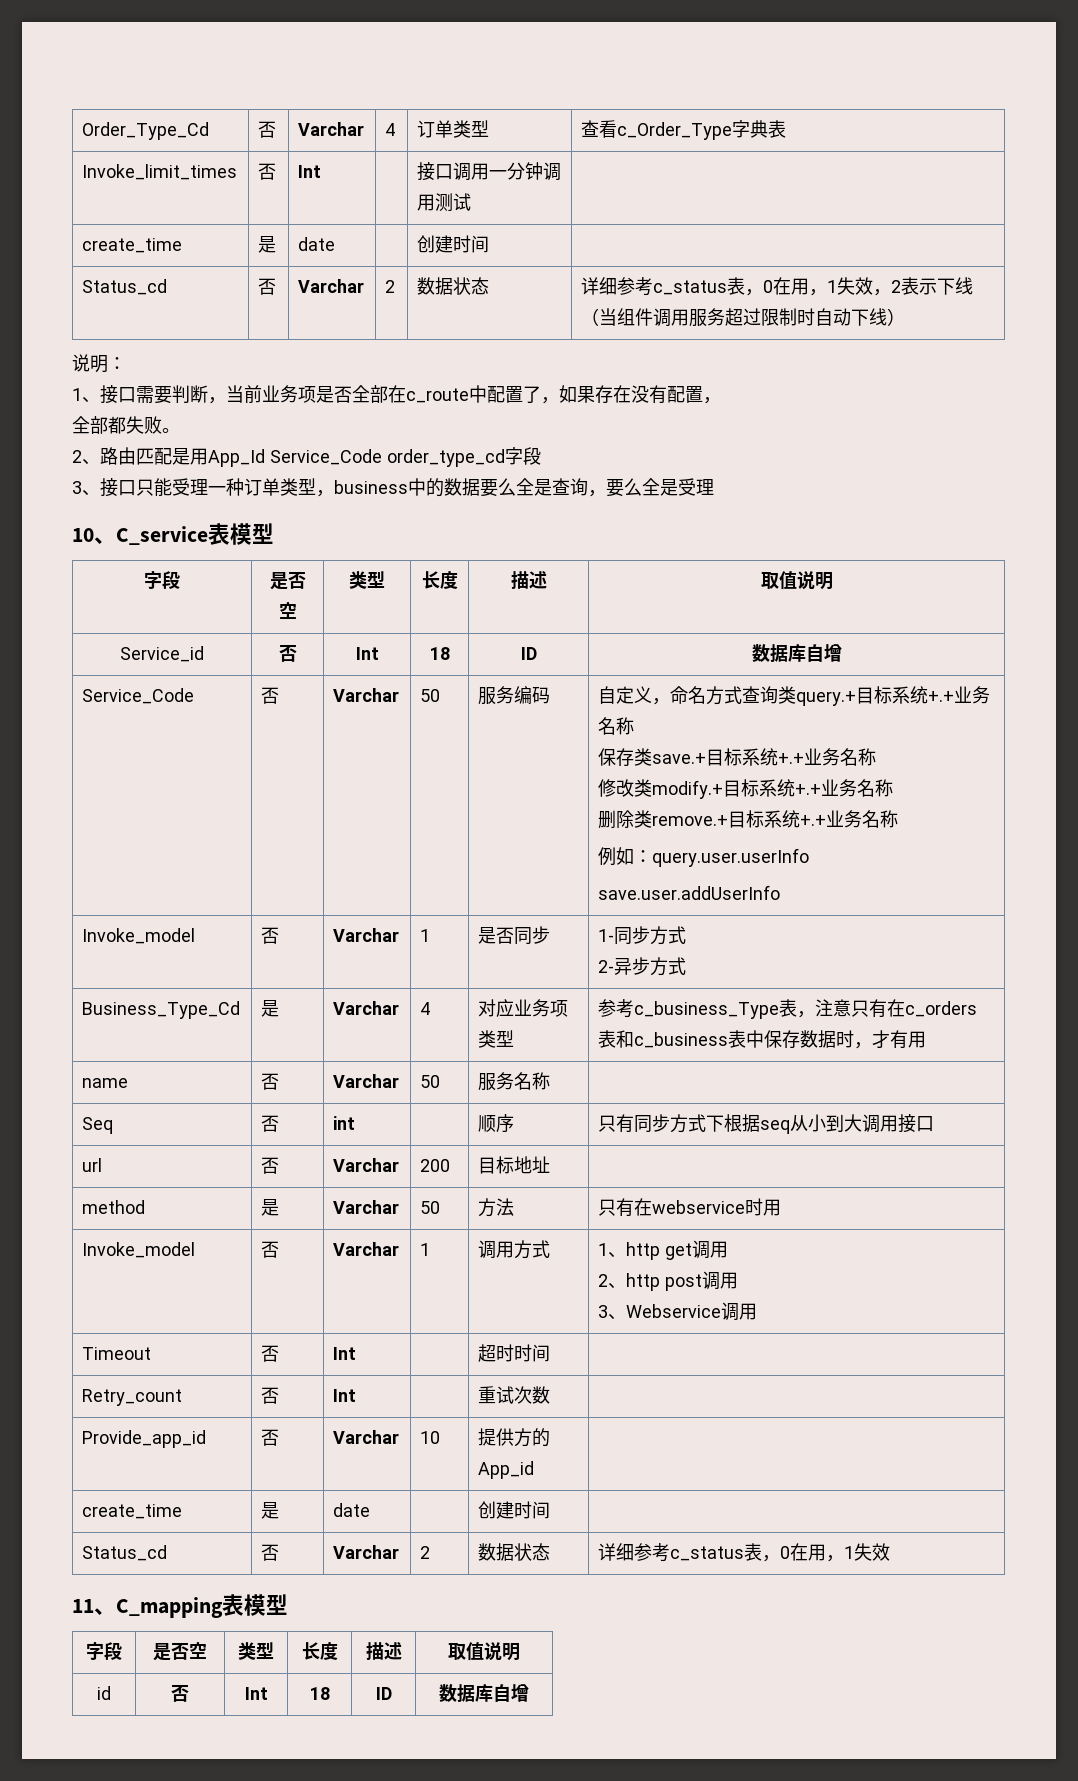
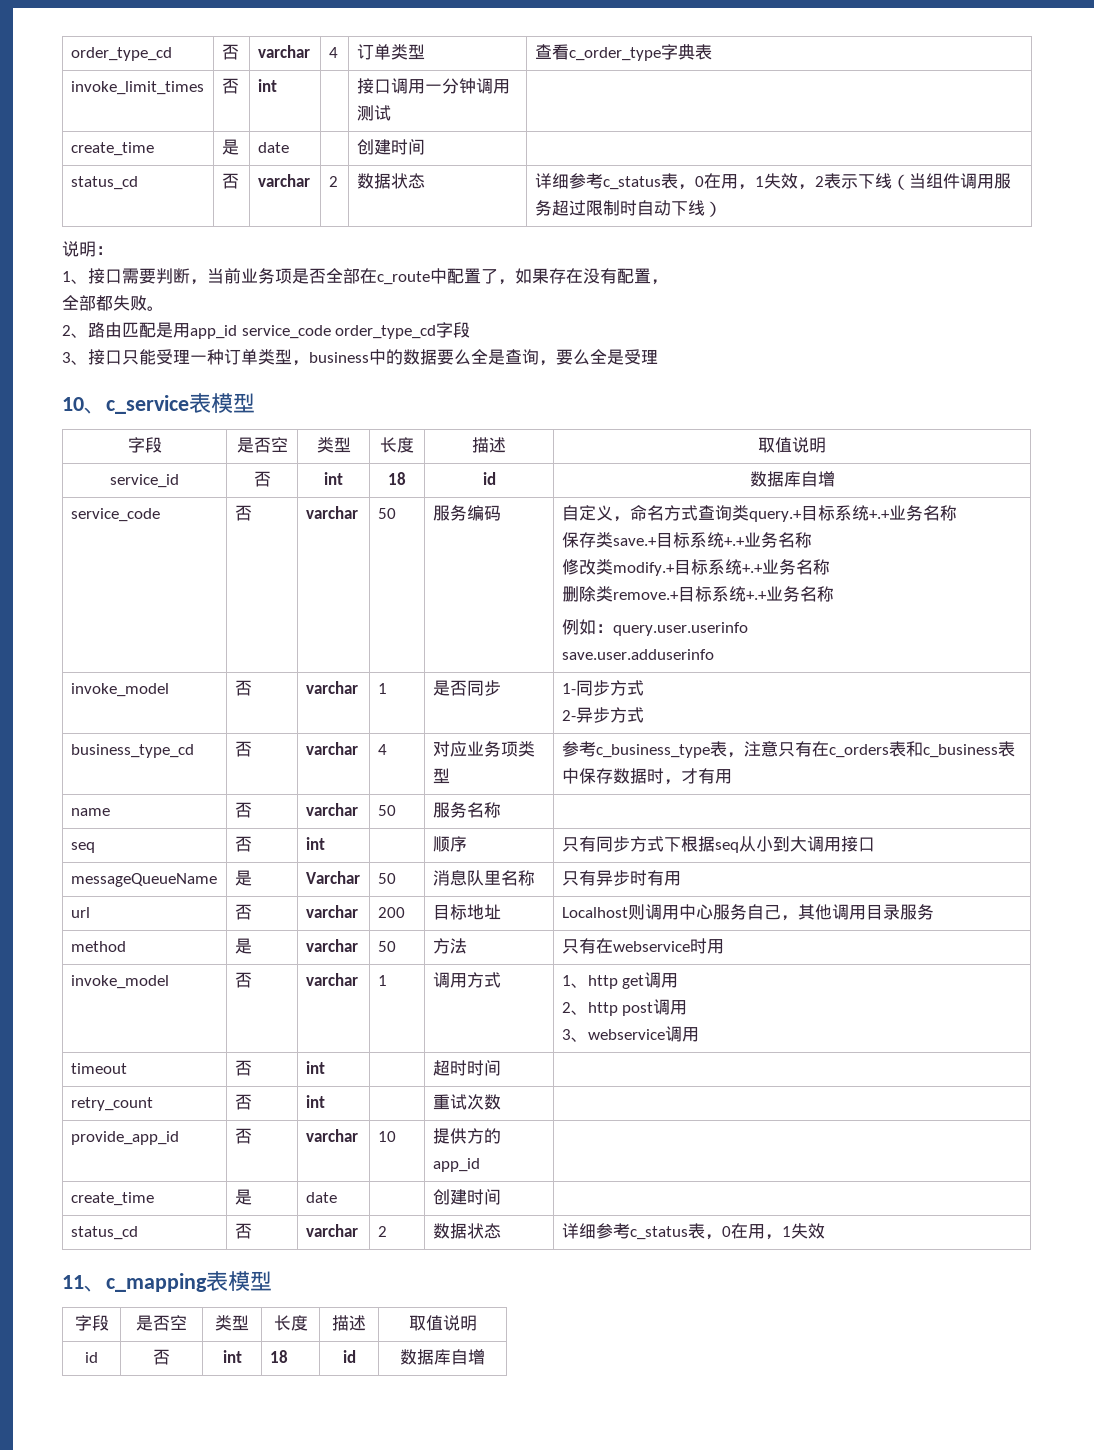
[82,122,210,140] [258,121,277,138] [298,122,365,136] Order_Type_Cd | 否 | Varchar -> [70,47,172,61] [221,44,239,60] [257,45,310,58] order_type_cd | 否 | varchar
[617,122,733,140] c_Order_Type -> [568,47,661,61] c_order_type
[82,164,238,180] [258,163,277,180] [298,165,322,178] Invoke_limit_times | 否 | Int -> [70,81,204,95] [221,78,239,94] [257,79,277,92] invoke_limit_times | 否 | int
[82,279,168,295] [258,278,277,295] [298,279,365,293] Status_cd | 否 | Varchar -> [70,176,138,190] [221,173,239,189] [257,174,310,187] status_cd | 否 | varchar
[208,449,382,467] App_Id Service_Code -> [190,325,331,339] app_id service_code
[116,523,274,545] [144,571,180,589] [269,572,306,590] [278,602,297,619] [349,571,385,589] [421,571,458,589] [510,571,547,589] [760,571,833,590] [120,646,204,662] [278,645,297,662] [355,647,379,660] [429,647,450,660] [520,647,537,660] C_service表模型 // 字段 | 是否空 | 类型 | 长度 | 描述 | 取值说明 // Service_id | 否 | Int | 18 | ID -> [106,393,255,414] [127,437,162,453] [236,437,288,453] [316,437,351,453] [380,437,414,453] [472,437,506,453] [758,437,826,453] [110,474,179,488] [253,471,271,487] [324,472,343,485] [388,472,406,485] [482,472,496,485] c_service表模型 // 字段 | 是否空 | 类型 | 长度 | 描述 | 取值说明 // service_id | 否 | int | 18 | id
[82,688,195,704] [261,687,280,704] [333,688,400,702] Service_Code | 否 | Varchar -> [70,508,160,522] [234,505,252,521] [305,506,358,519] service_code | 否 | varchar
[652,848,810,867] [598,885,781,900] [82,928,196,944] [261,927,280,944] [333,928,400,942] query.user.userInfo // save.user.addUserInfo // Invoke_model | 否 | Varchar -> [612,622,748,636] [561,649,714,660] [70,683,169,697] [234,680,252,696] [305,681,358,694] query.user.userinfo // save.user.adduserinfo // invoke_model | 否 | varchar
[82,1001,241,1019] [261,1000,280,1017] [333,1001,400,1015] Business_Type_Cd | 是 | Varchar -> [70,744,194,758] [234,741,252,757] [305,742,358,755] business_type_cd | 否 | varchar
[634,1001,780,1019] c_business_Type -> [595,744,710,758] c_business_type
[333,1074,400,1088] Varchar -> [305,803,358,816] varchar
[82,1117,114,1134] Seq -> [70,842,95,853] seq
(935, 1124) none -> [70,873,217,887] [234,870,252,886] [305,871,360,884] [377,873,396,884] [432,870,535,886] [561,870,681,886] // messageQueueName | 是 | Varchar | 50 | 消息队里名称 | 只有异步时有用
[333,1158,400,1172] Varchar -> [305,905,358,918] varchar
(551, 1164) none -> [561,904,934,921] Localhost则调用中心服务自己，其他调用目录服务
[333,1200,400,1214] Varchar -> [305,939,358,952] varchar
[82,1242,196,1258] [261,1241,280,1258] [333,1242,400,1256] Invoke_model | 否 | Varchar -> [70,975,169,989] [234,972,252,988] [305,973,358,986] invoke_model | 否 | varchar
[626,1302,758,1321] [82,1347,152,1360] [261,1345,280,1362] [333,1347,357,1360] Webservice调用 // Timeout | 否 | Int -> [587,1026,699,1042] [70,1063,127,1074] [234,1060,252,1076] [305,1061,325,1074] webservice调用 // timeout | 否 | int
[82,1389,183,1406] [261,1387,280,1404] [333,1389,357,1402] Retry_count | 否 | Int -> [70,1097,153,1111] [234,1094,252,1110] [305,1095,325,1108] retry_count | 否 | int
[82,1430,207,1448] [261,1429,280,1446] [333,1430,400,1444] Provide_app_id | 否 | Varchar -> [70,1131,179,1145] [234,1128,252,1144] [305,1129,358,1142] provide_app_id | 否 | varchar
[478,1461,535,1479] [82,1504,183,1519] [261,1502,280,1519] [333,1503,371,1517] [478,1501,551,1519] [82,1545,168,1561] [261,1544,280,1561] [333,1545,400,1559] App_id | // create_time | 是 | date | | 创建时间 | // Status_cd | 否 | Varchar -> [432,1158,480,1172] [70,1192,154,1206] [234,1189,252,1205] [305,1192,337,1203] [432,1189,501,1205] [70,1226,138,1240] [234,1223,252,1239] [305,1224,358,1237] app_id | // create_time | 是 | date | | 创建时间 | // status_cd | 否 | varchar
[116,1597,223,1618] C_mapping -> [106,1273,207,1292] c_mapping
[244,1687,268,1700] [309,1687,330,1700] [375,1687,392,1700] Int | 18 | ID -> [222,1350,242,1363] [269,1350,288,1363] [342,1350,356,1363] int | 18 | id

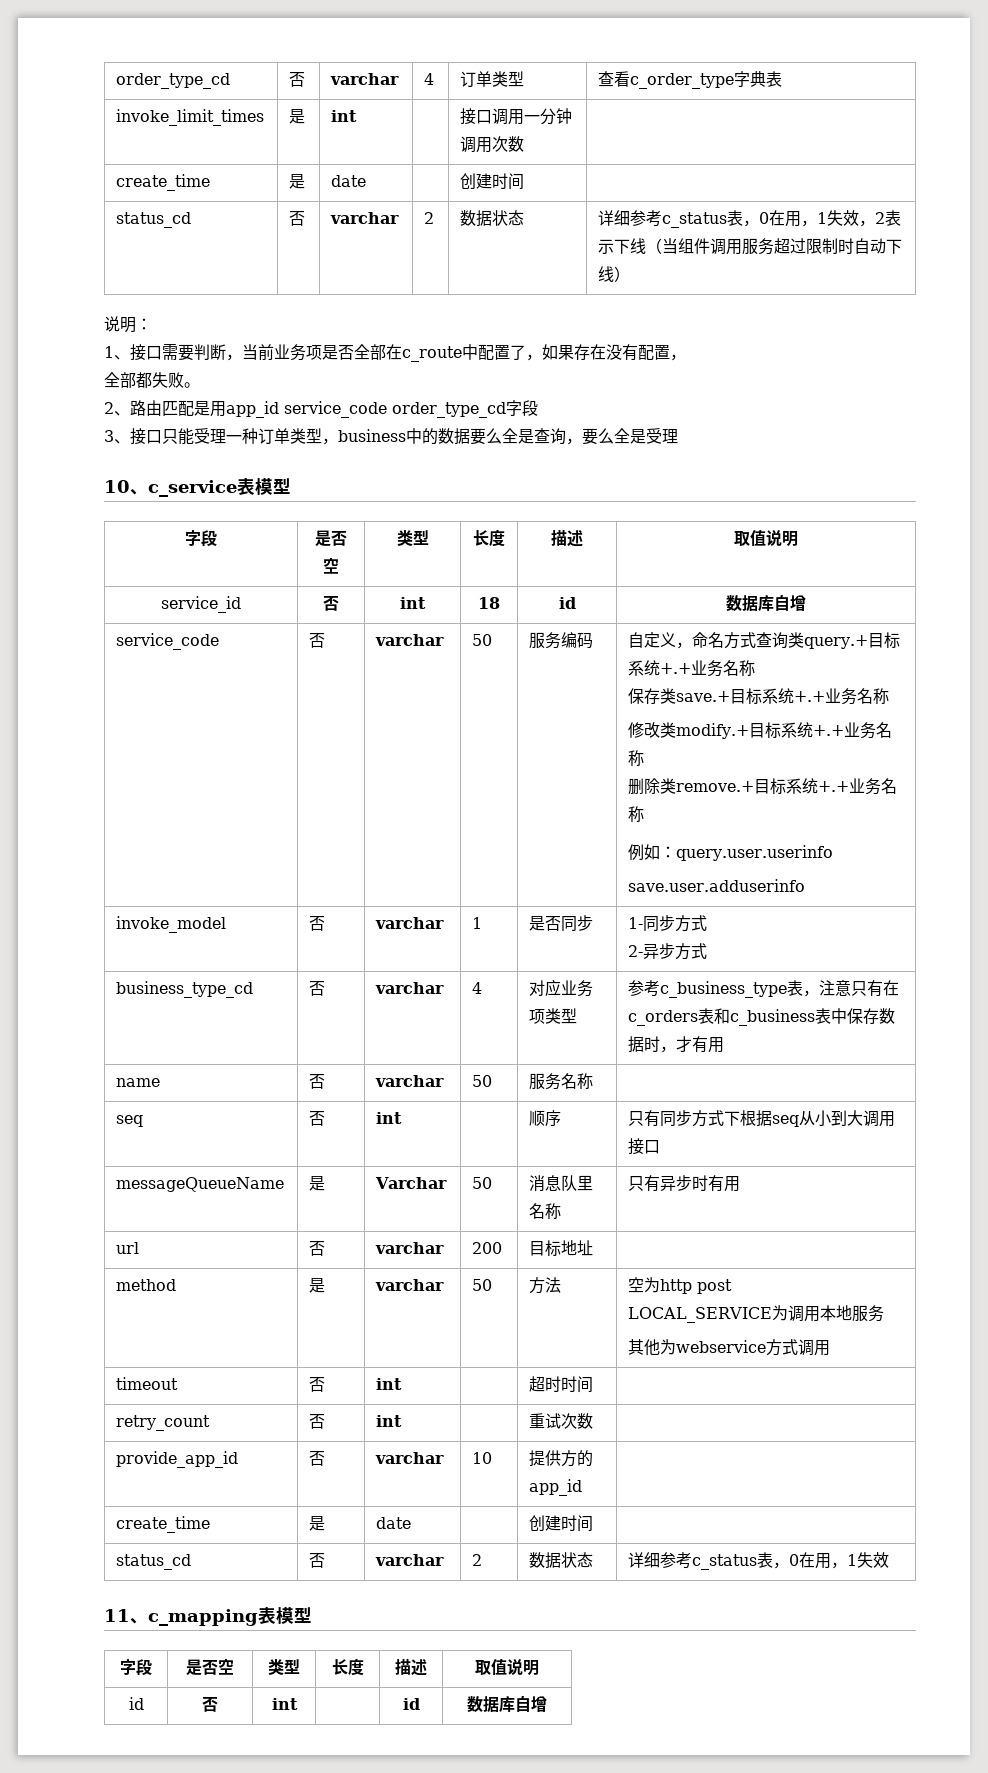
[221,78,239,94] 否 -> [289,109,306,124] 是
[356,105,391,121] 测试 -> [492,136,525,152] 次数
[561,904,934,921] Localhost则调用中心服务自己，其他调用目录服务 -> (594, 1248) none
[561,938,724,954] [70,975,169,989] [234,972,252,988] [305,973,358,986] [377,975,387,986] [432,972,501,988] [561,972,679,989] [561,999,688,1016] [561,1029,665,1042] 只有在webservice时用 // invoke_model | 否 | varchar | 1 | 调用方式 | 1、http get调用 // 2、http post调用 // 3、webservice -> [628,1277,733,1294] [628,1305,885,1323] [628,1339,799,1356] 空为http post // LOCAL_SERVICE为调用本地服务 // 其他为webservice方式
[269,1350,288,1363] 18 -> (298, 1704) none

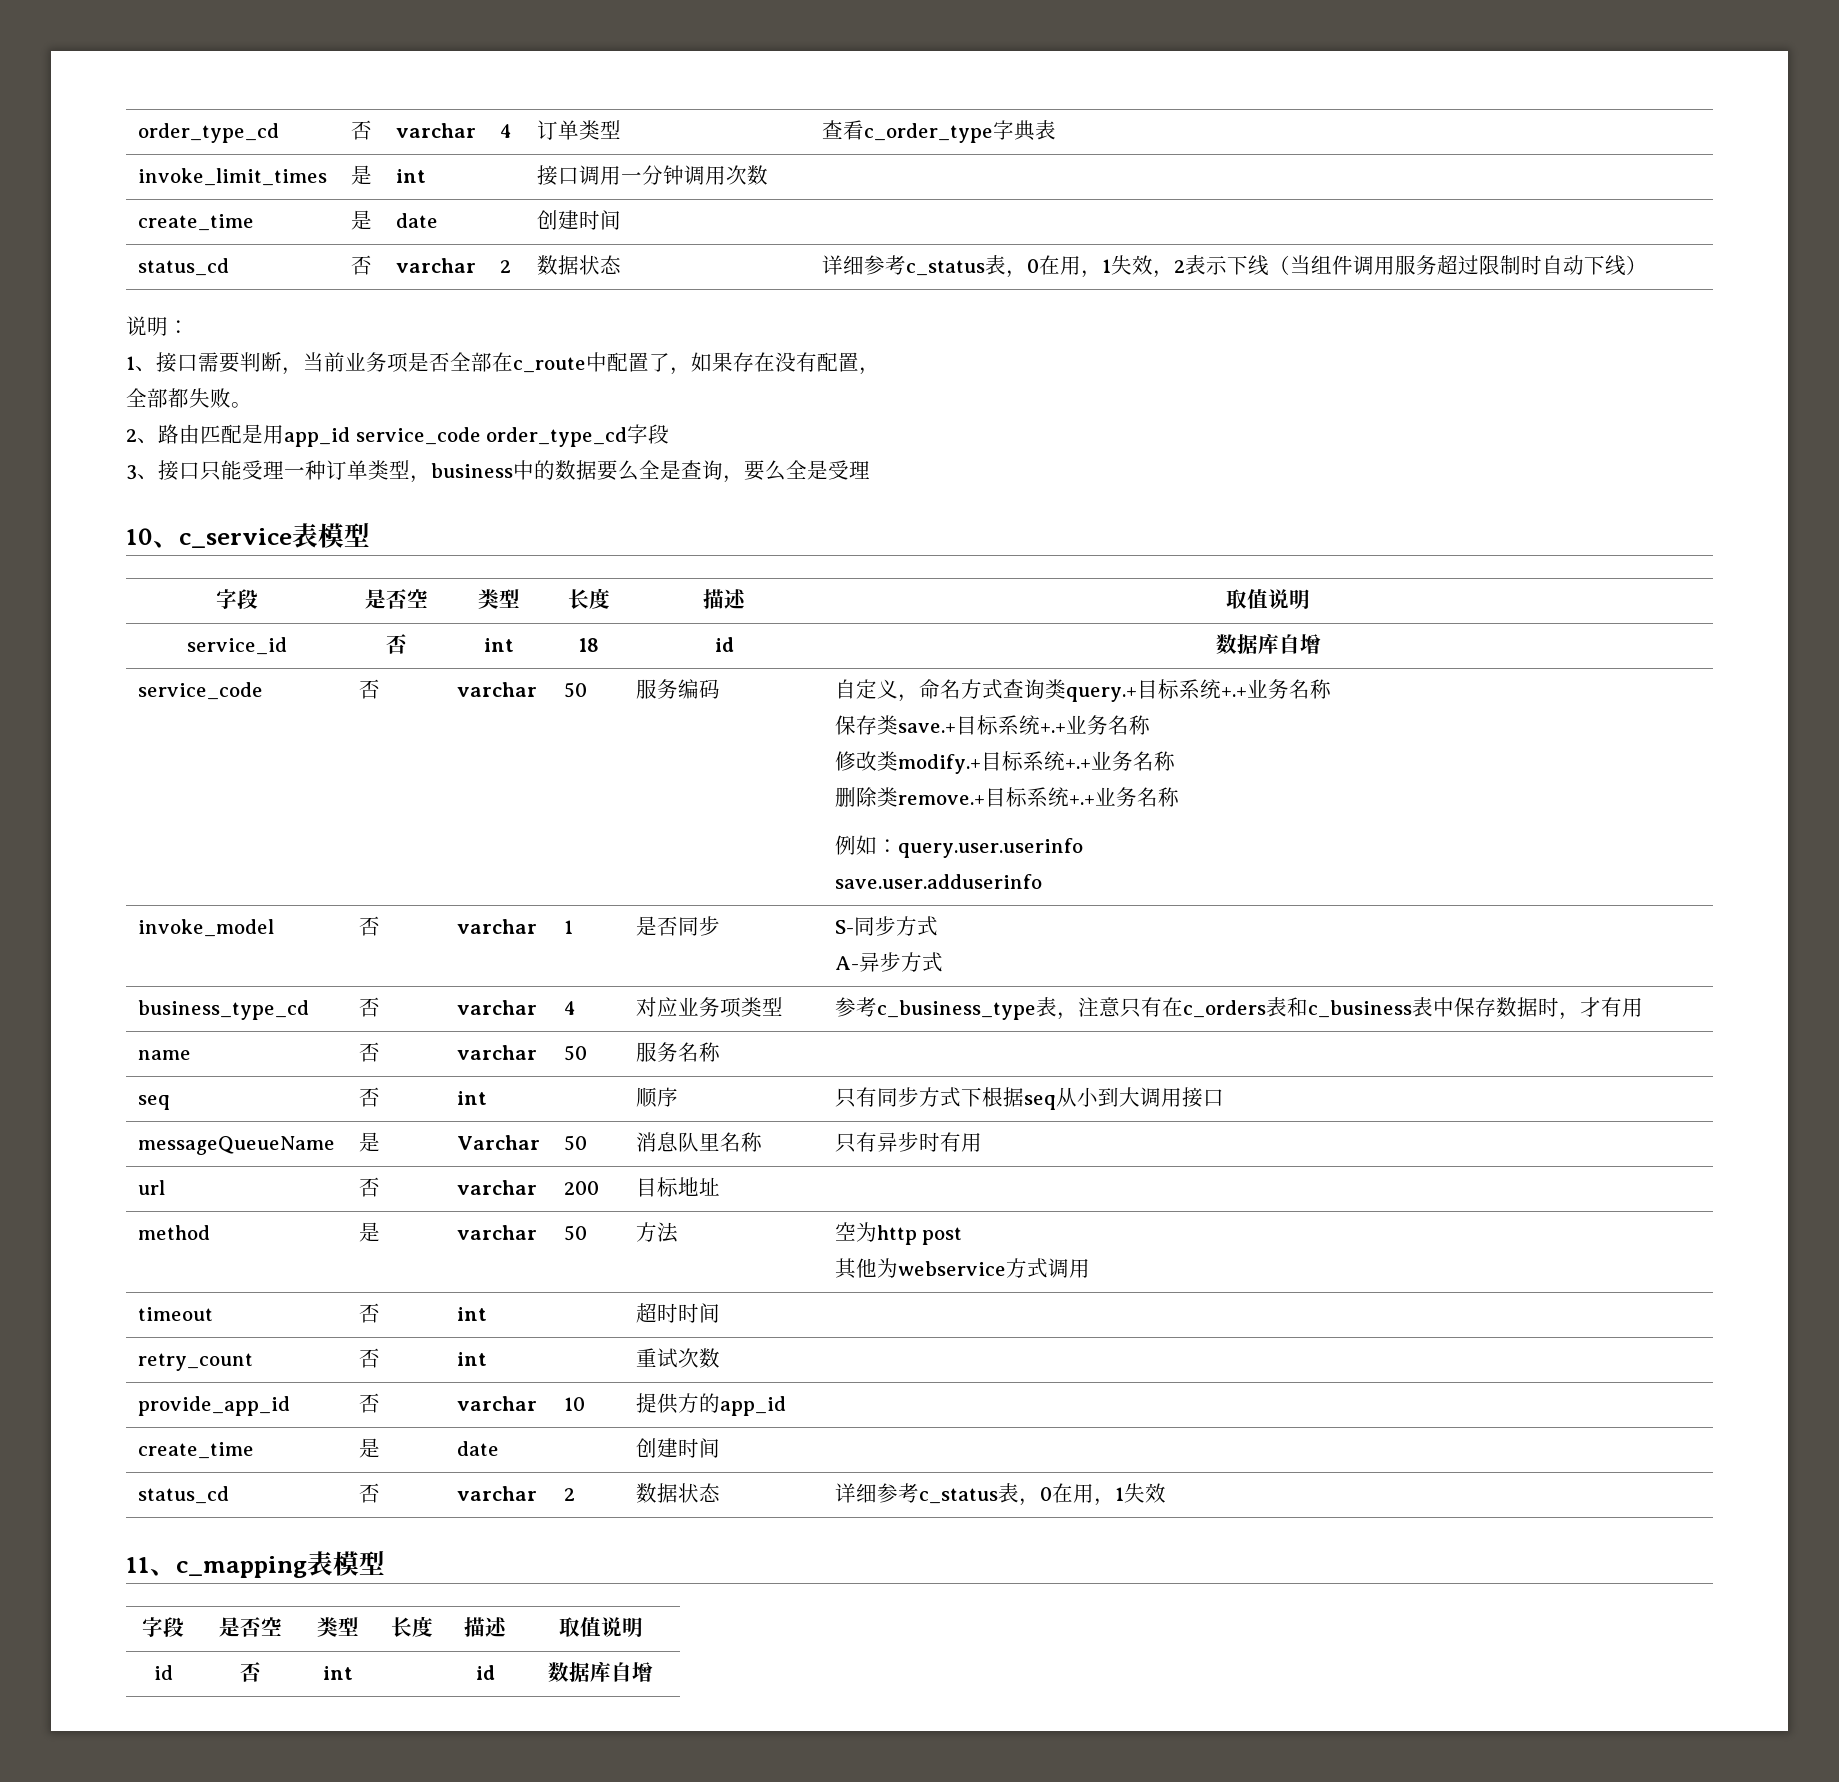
[628,917,644,929] 1- -> [834,920,854,934] S-
[628,945,644,957] 2- -> [834,956,859,970] A-
[628,1305,885,1323] // LOCAL_SERVICE为调用本地服务 -> (963, 1236) none

